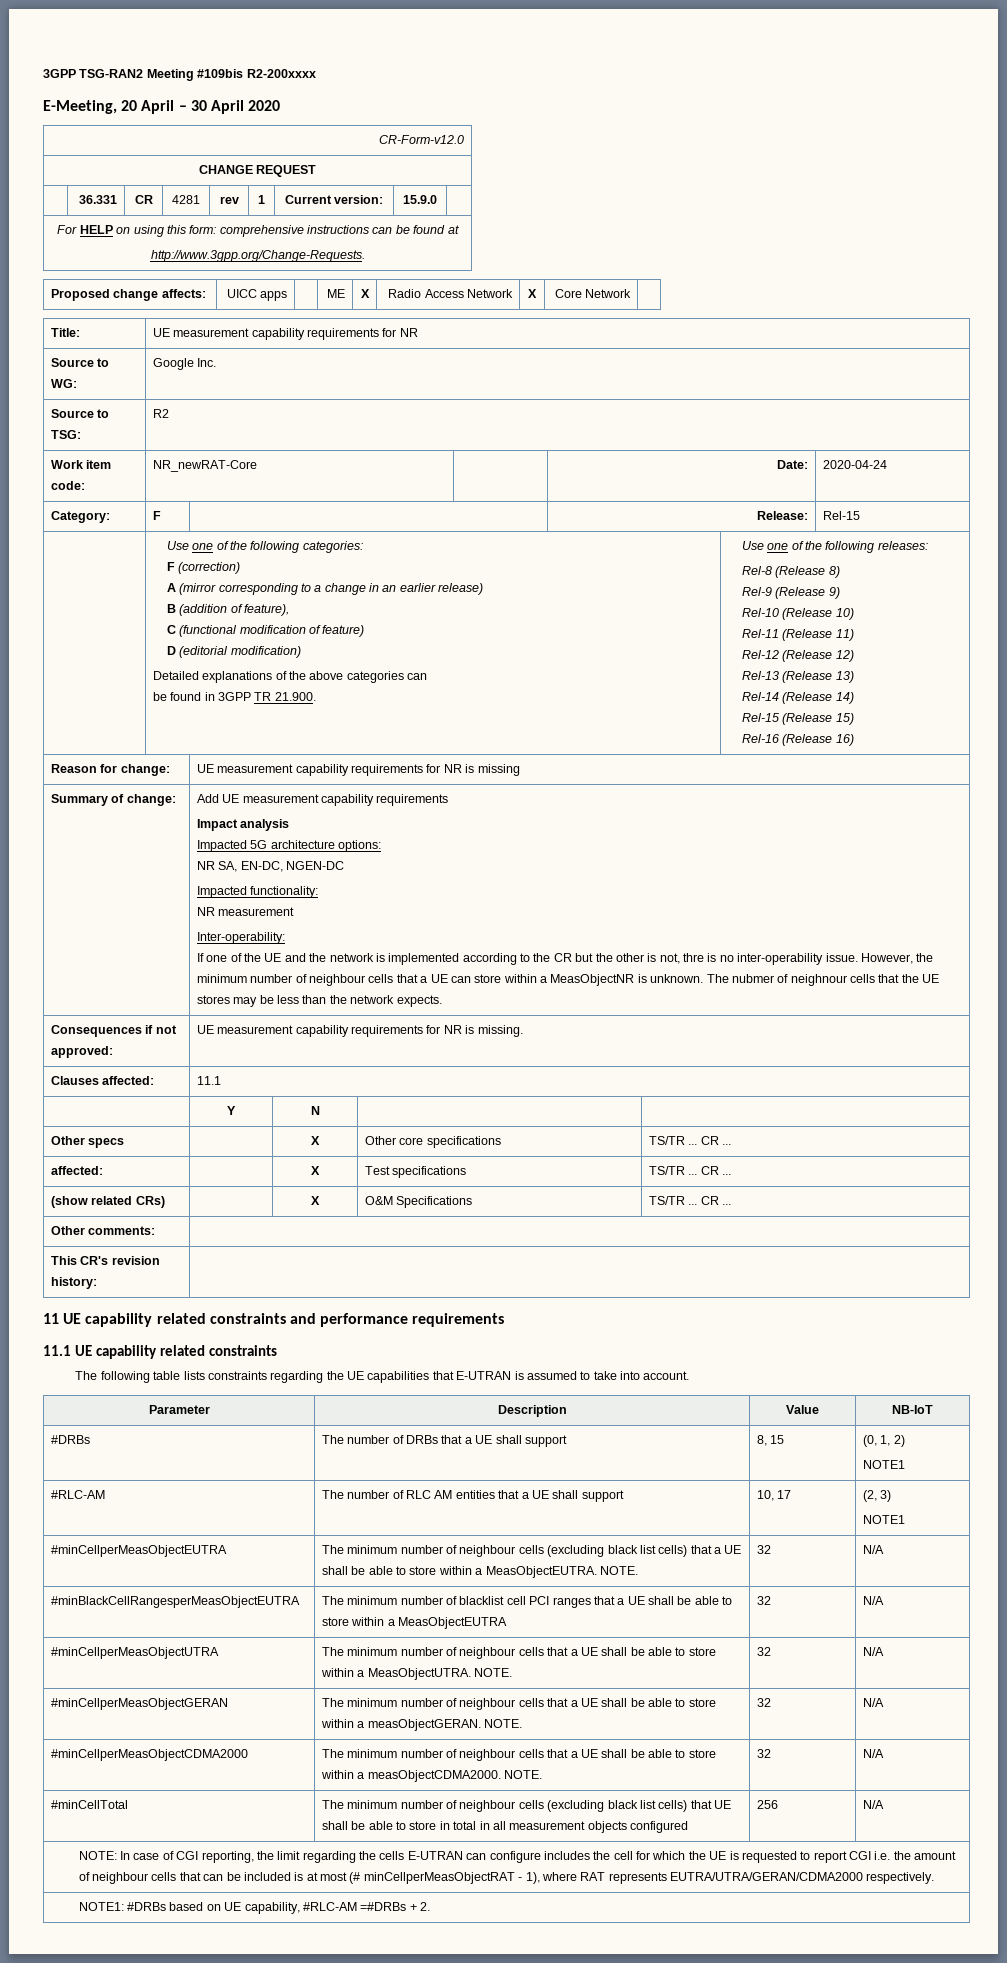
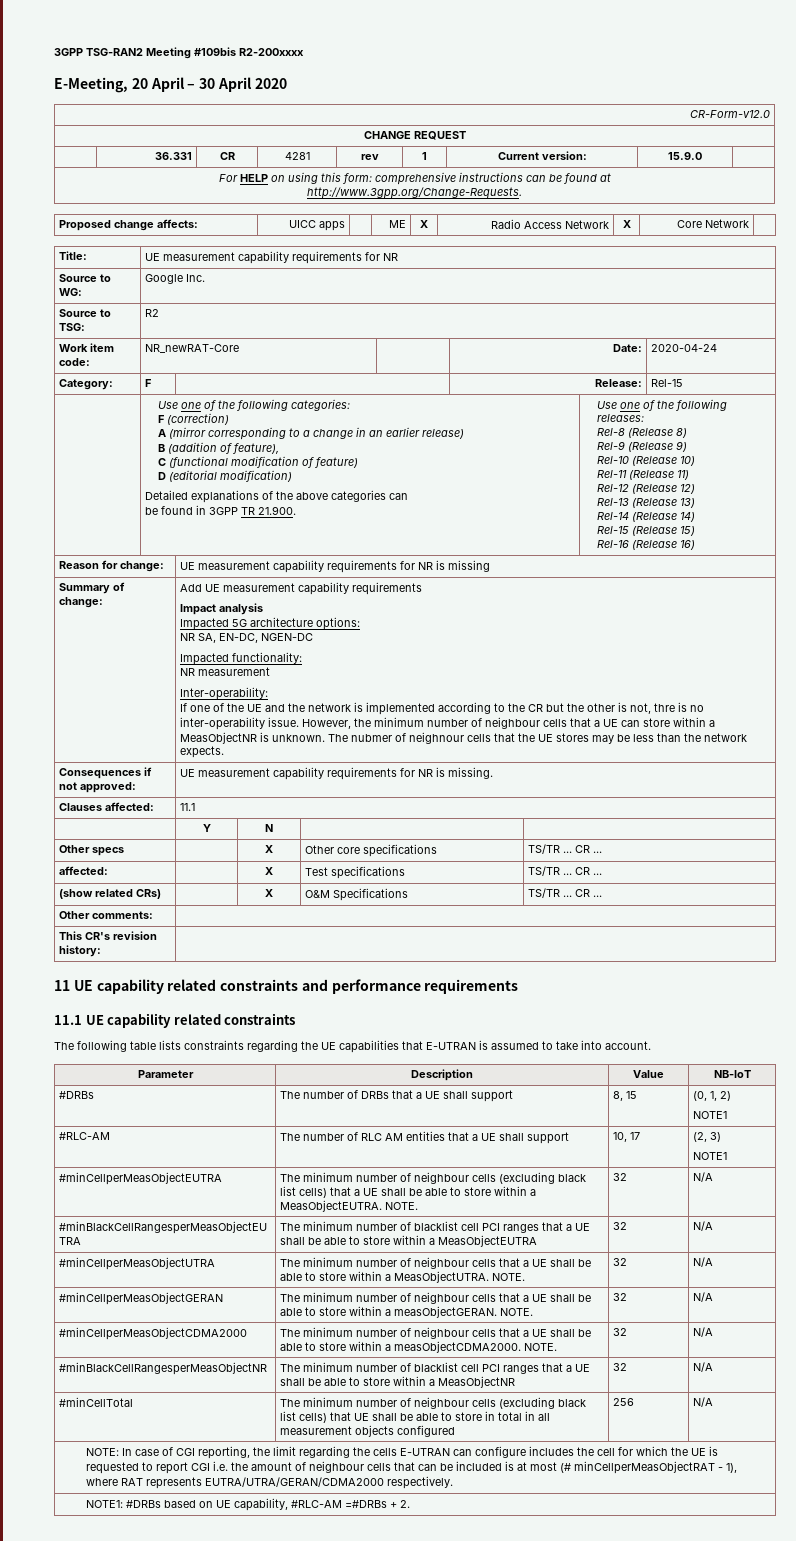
(884, 1753) none -> [59,1362,268,1375] [280,1362,591,1374] [280,1376,516,1388] [613,1363,628,1371] [693,1362,714,1372] // #minBlackCellRangesperMeasObjectNR | The minimum number of blacklist cell PCI ranges that a UE shall be able to store within a MeasObjectNR | 32 | N/A

